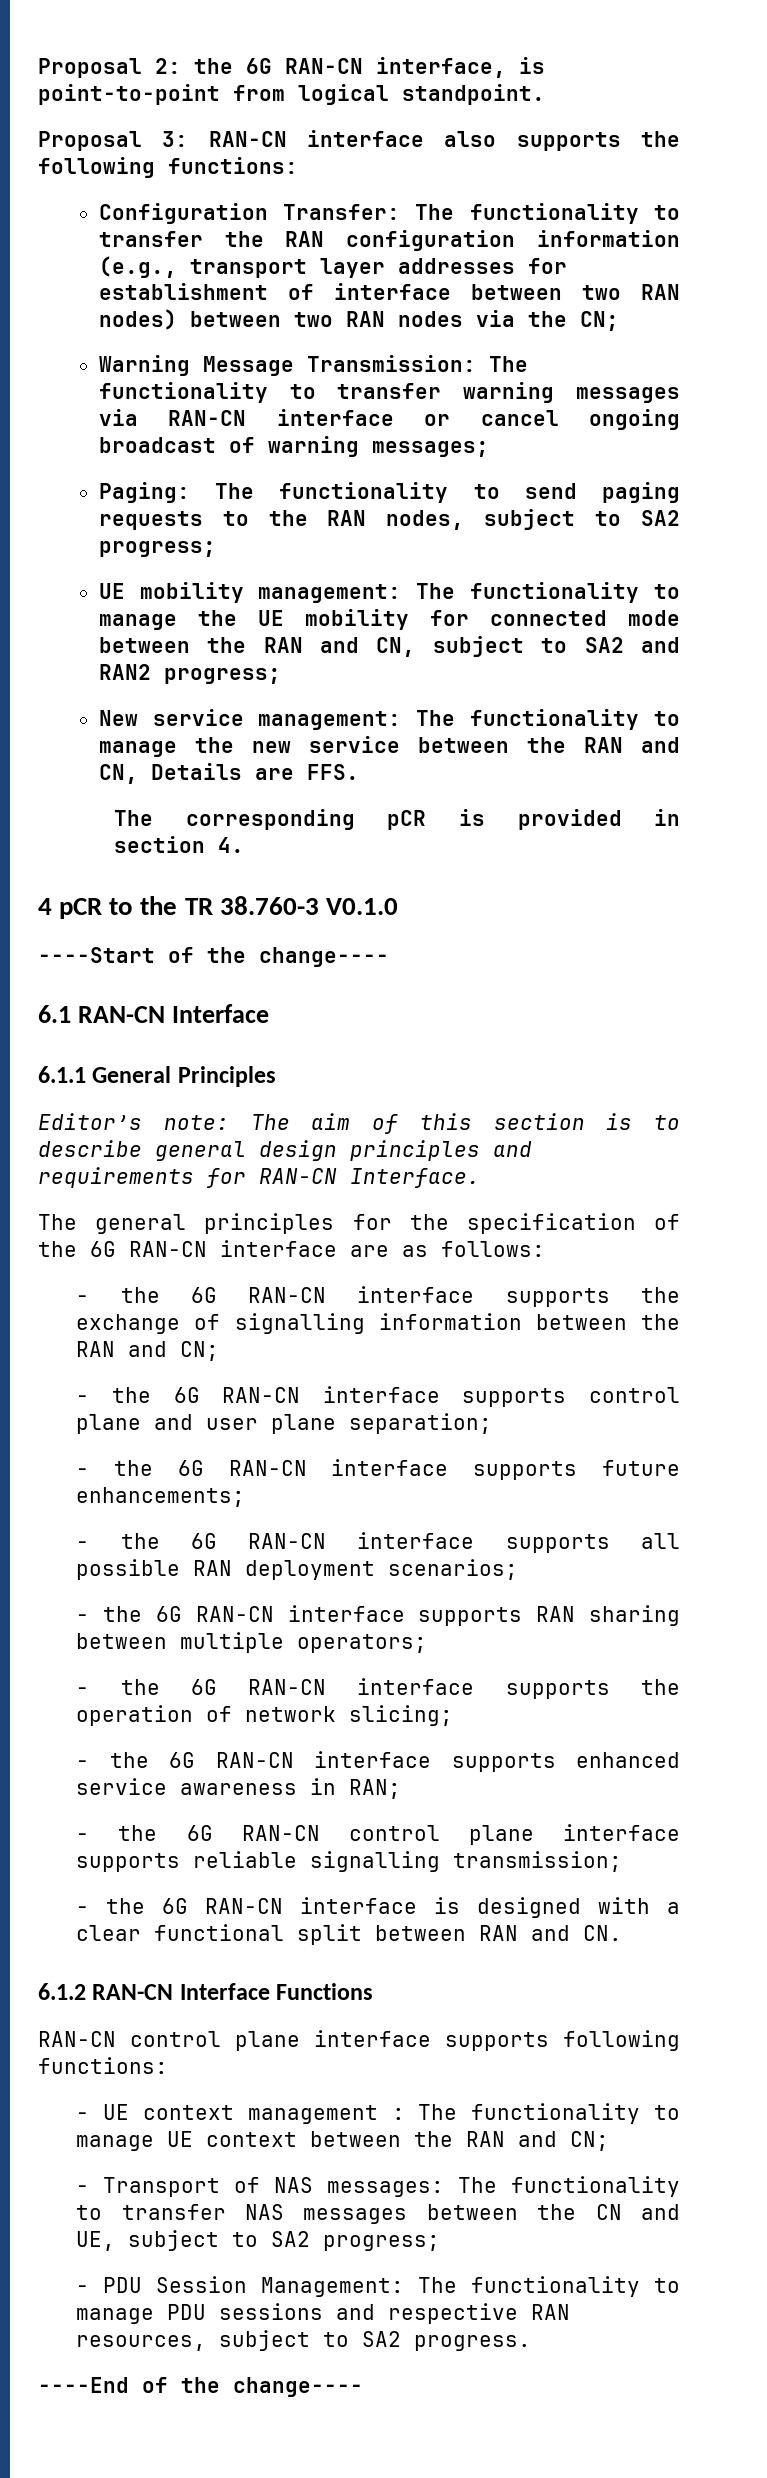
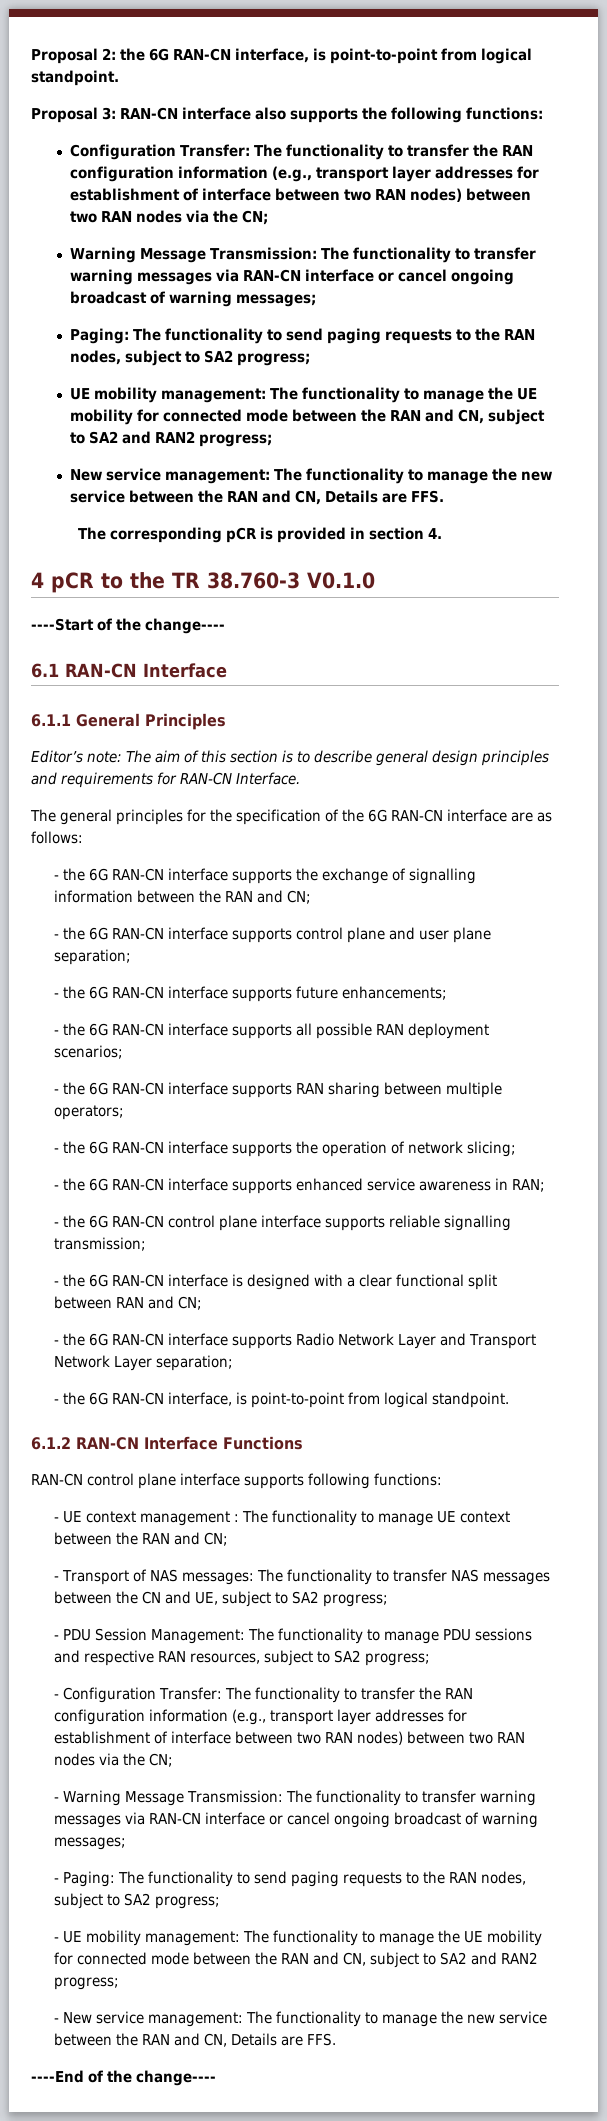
[583,1925,623,1941] CN. -> [178,1296,203,1310] [54,1333,537,1349] [54,1355,234,1371] [54,1392,510,1408] CN; // - the 6G RAN-CN interface supports Radio Network Layer and Transport Network Layer separation; // - the 6G RAN-CN interface, is point-to-point from logical standpoint.
[414,2335,532,2351] progress. -> [365,1653,431,1666] [54,1687,474,1703] [54,1709,468,1725] [54,1731,526,1745] [54,1753,174,1767] [54,1790,537,1806] [54,1812,539,1828] [54,1837,127,1850] [54,1871,527,1887] [54,1893,221,1909] [54,1930,543,1946] [54,1952,539,1968] [54,1977,120,1990] [54,2011,548,2027] [54,2033,337,2047] progress; // - Configuration Transfer: The functionality to transfer the RAN configuration information (e.g., transport layer addresses for establishment of interface between two RAN nodes) between two RAN nodes via the CN; // - Warning Message Transmission: The functionality to transfer warning messages via RAN-CN interface or cancel ongoing broadcast of warning messages; // - Paging: The functionality to send paging requests to the RAN nodes, subject to SA2 progress; // - UE mobility management: The functionality to manage the UE mobility for connected mode between the RAN and CN, subject to SA2 and RAN2 progress; // - New service management: The functionality to manage the new service between the RAN and CN, Details are FFS.

